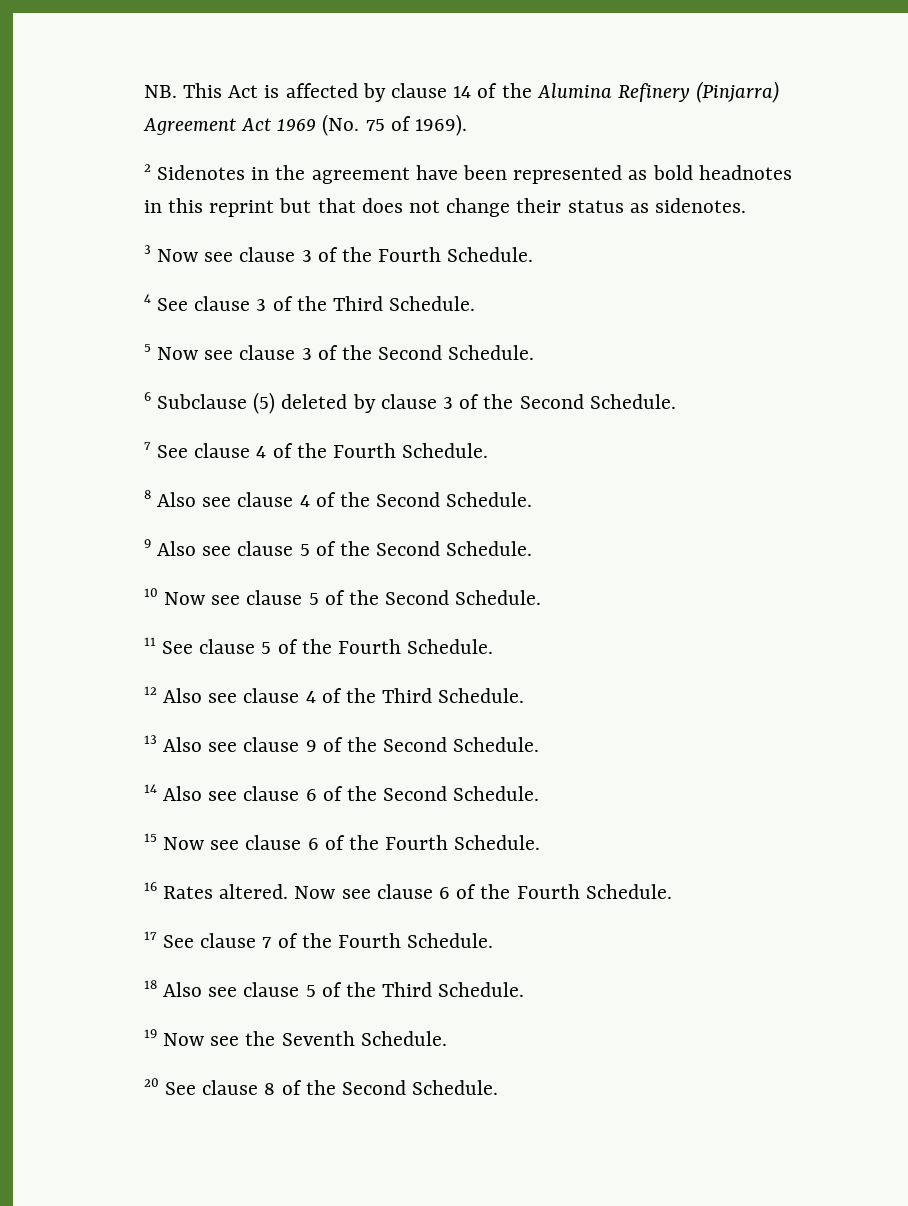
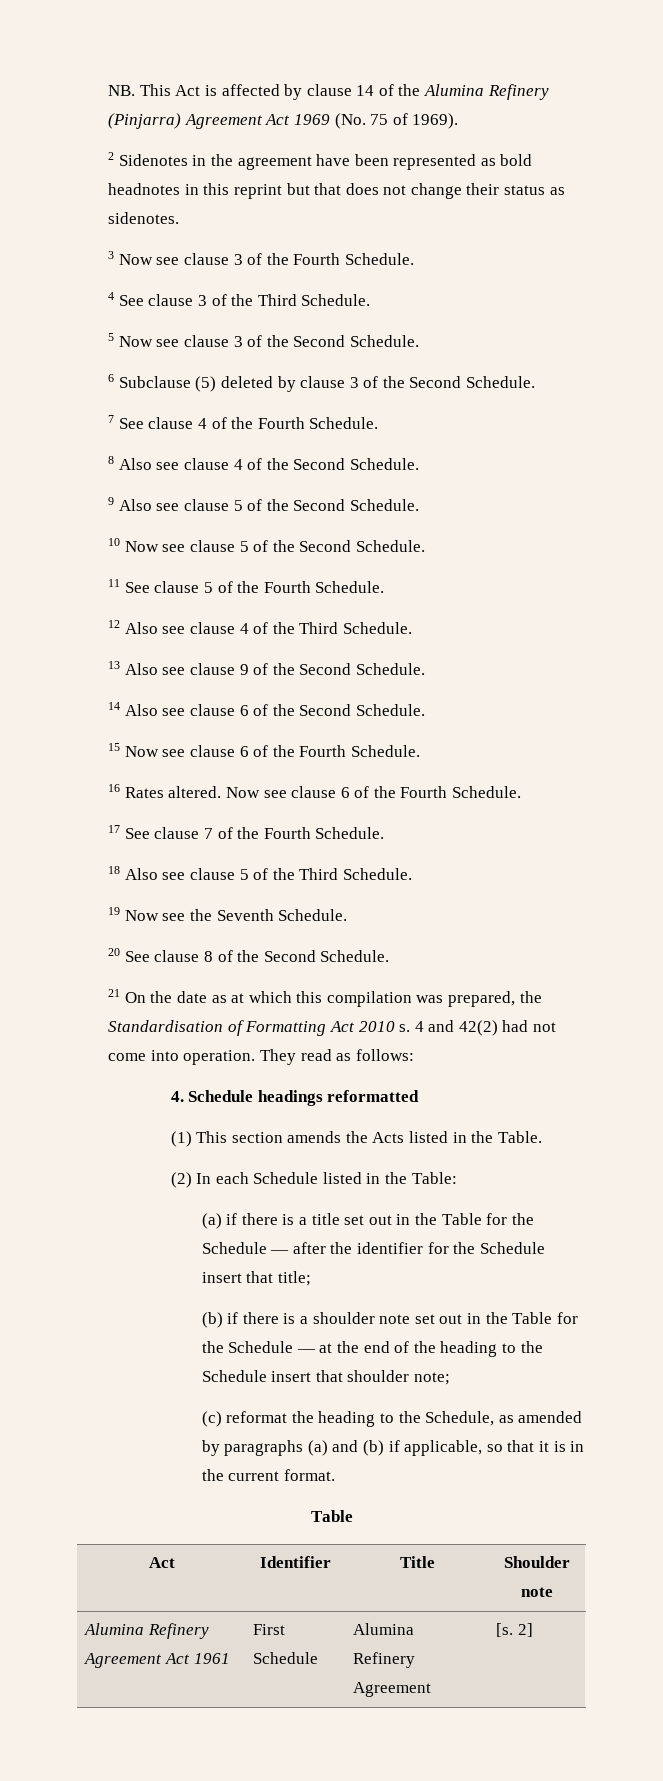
(499, 1087) none -> [108,989,542,1007] [108,1020,557,1036] [108,1049,414,1065] [170,1090,420,1106] [170,1131,542,1147] [170,1172,457,1188] [201,1213,534,1229] [201,1242,545,1254] [201,1271,311,1286] [201,1312,578,1328] [201,1341,543,1357] [201,1370,451,1385] [201,1411,583,1427] [201,1440,585,1456] [201,1469,335,1481] [310,1510,353,1522] [148,1557,175,1568] [260,1556,331,1568] [399,1556,435,1568] [504,1556,570,1568] [521,1587,553,1597] [84,1623,209,1639] [84,1653,230,1668] [253,1624,286,1635] [253,1652,319,1664] [353,1623,415,1635] [353,1652,416,1668] [353,1682,432,1697] [496,1623,533,1637] // 21 On the date as at which this compilation was prepared, the Standardisation of Formatting Act 2010 s. 4 and 42(2) had not come into operation. They read as follows: // 4. Schedule headings reformatted // (1) This section amends the Acts listed in the Table. // (2) In each Schedule listed in the Table: // (a) if there is a title set out in the Table for the Schedule — after the identifier for the Schedule insert that title; // (b) if there is a shoulder note set out in the Table for the Schedule — at the end of the heading to the Schedule insert that shoulder note; // (c) reformat the heading to the Schedule, as amended by paragraphs (a) and (b) if applicable, so that it is in the current format. // Table // Act | Identifier | Title | Shoulder note // Alumina Refinery Agreement Act 1961 | First Schedule | Alumina Refinery Agreement | [s. 2]

